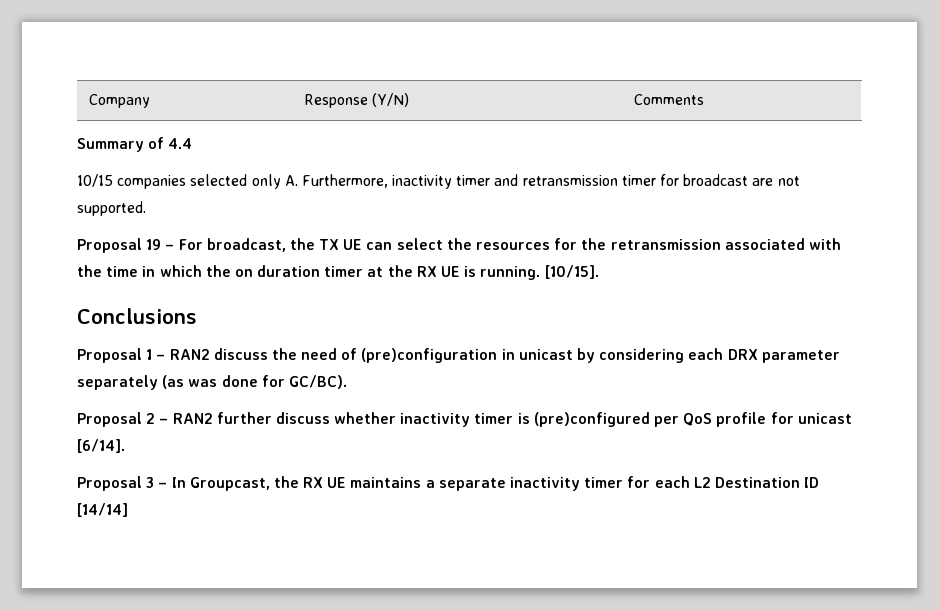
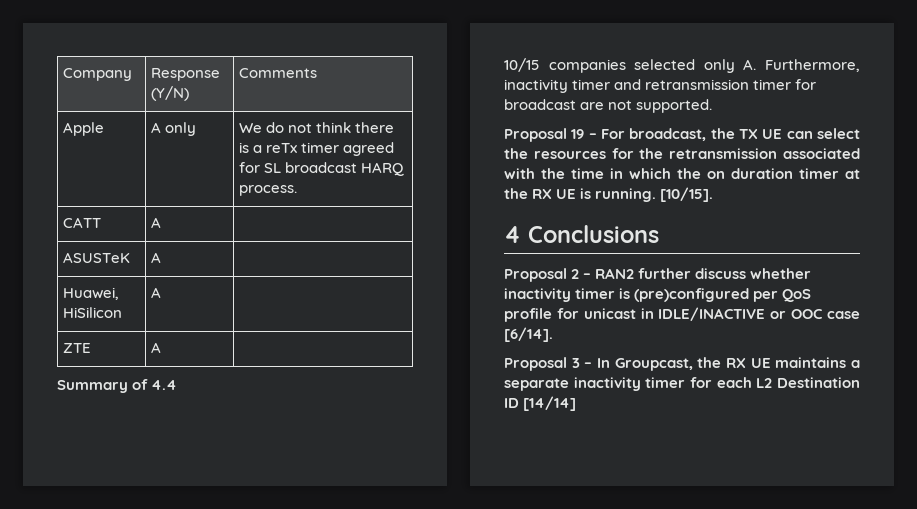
(704, 99) none -> [63,122,105,136] [151,122,197,136] [239,122,395,133] [239,142,395,156] [239,162,405,176] [239,185,298,196] [63,217,102,228] [151,217,162,228] [63,252,131,263] [151,252,162,263] [63,287,120,300] [63,307,123,318] [151,287,162,298] [63,343,92,353] [151,342,162,353] // Apple | A only | We do not think there is a reTx timer agreed for SL broadcast HARQ process. // CATT | A | // ASUSTeK | A | // Huawei, HiSilicon | A | // ZTE | A |
(599, 272) none -> [504,226,521,243] 4
[77,348,840,363] [77,375,347,390] // Proposal 1 – RAN2 discuss the need of (pre)configuration in unicast by considering each DRX parameter separately (as was done for GC/BC). -> (659, 234) none
(852, 418) none -> [640,307,861,321] in IDLE/INACTIVE or OOC case

